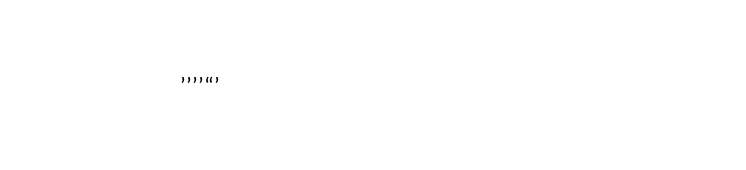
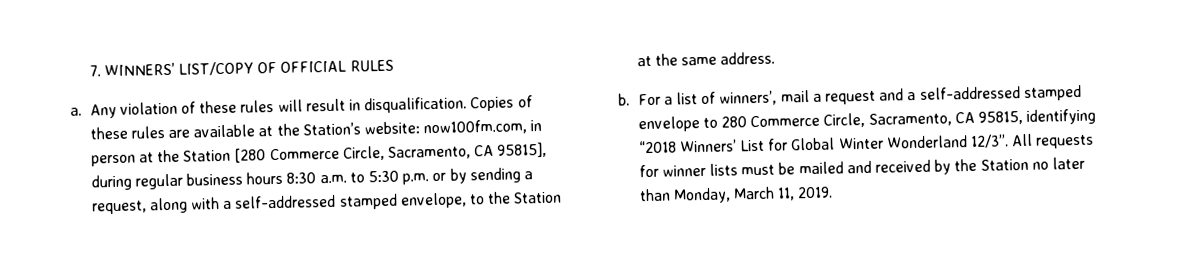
[180,76,221,93] ’’’’“’ -> [88,59,394,77] [70,95,533,119] [89,119,543,140] [90,141,548,167] [90,167,533,191] [91,191,563,215] [636,51,776,67] [618,84,1082,106] [637,108,1097,133] [638,133,1095,154] [638,156,1085,178] [638,186,834,204] 7. WINNERS’ LIST/COPY OF OFFICIAL RULES // a. Any violation of these rules will result in disqualification. Copies of these rules are available at the Station’s website: now100fm.com, in person at the Station [280 Commerce Circle, Sacramento, CA 95815], during regular business hours 8:30 a.m. to 5:30 p.m. or by sending a request, along with a self-addressed stamped envelope, to the Station at the same address. // b. For a list of winners’, mail a request and a self-addressed stamped envelope to 280 Commerce Circle, Sacramento, CA 95815, identifying “2018 Winners’ List for Global Winter Wonderland 12/3”. All requests for winner lists must be mailed and received by the Station no later than Monday, March 11, 2019.

